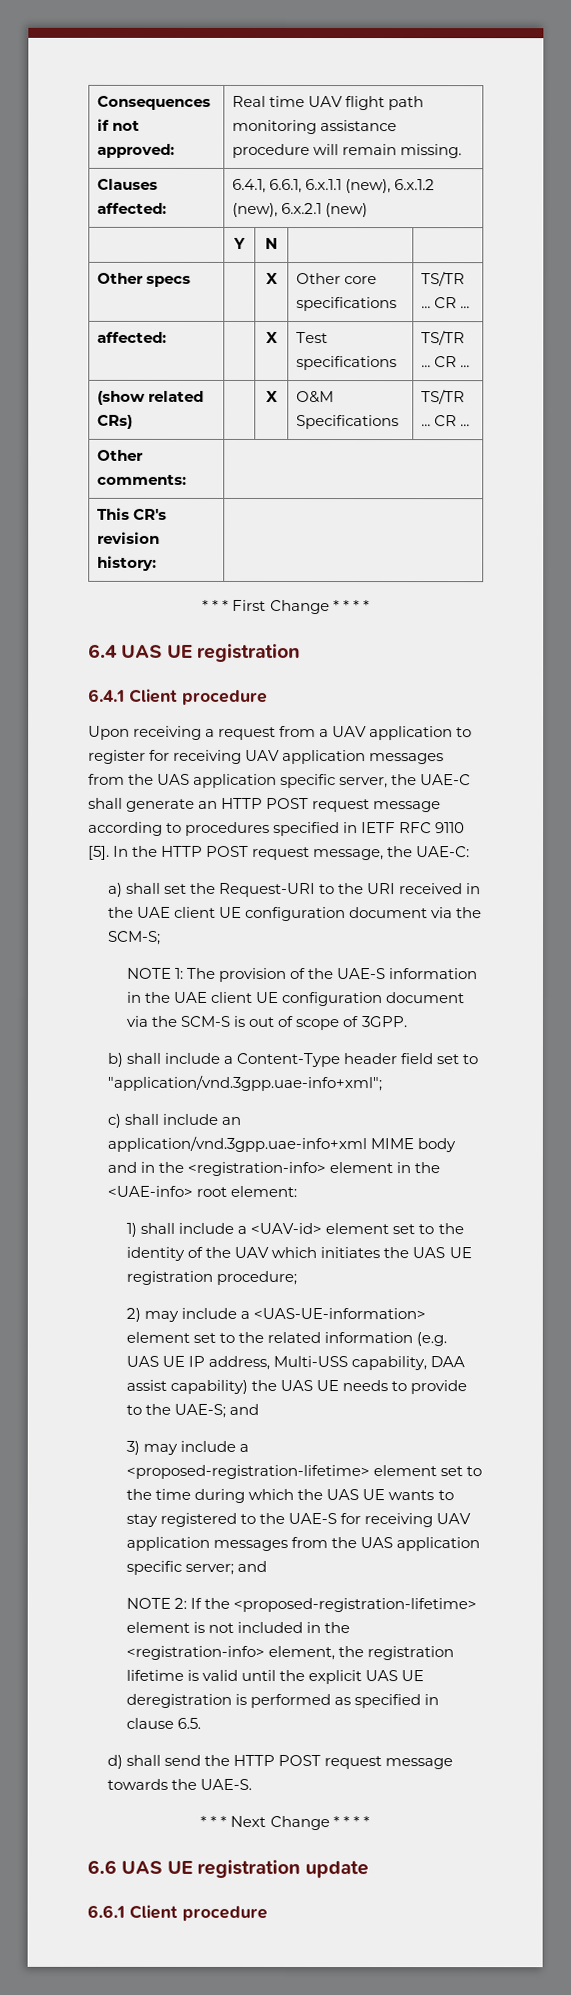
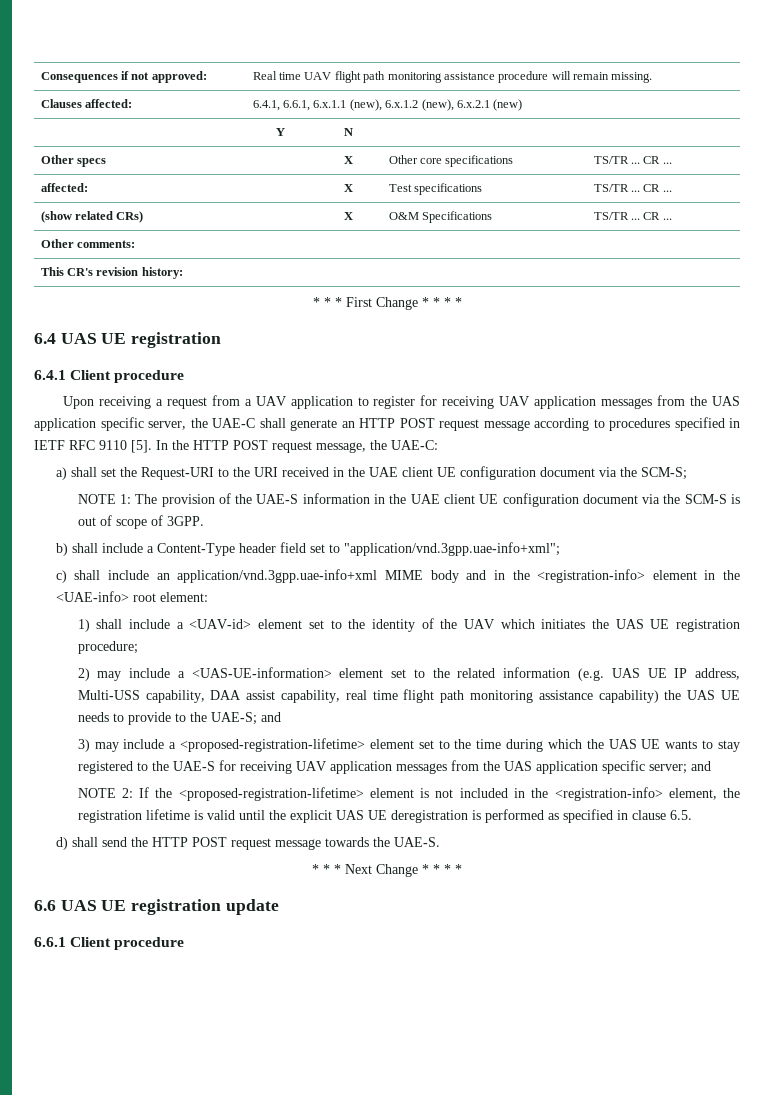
(168, 1385) none -> [280,689,593,703] capability, real time flight path monitoring assistance

